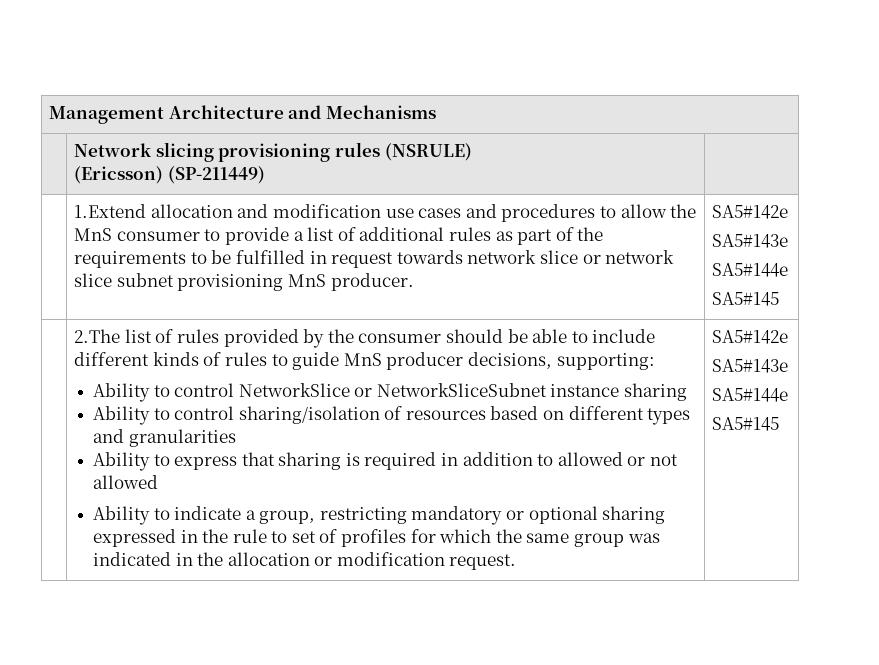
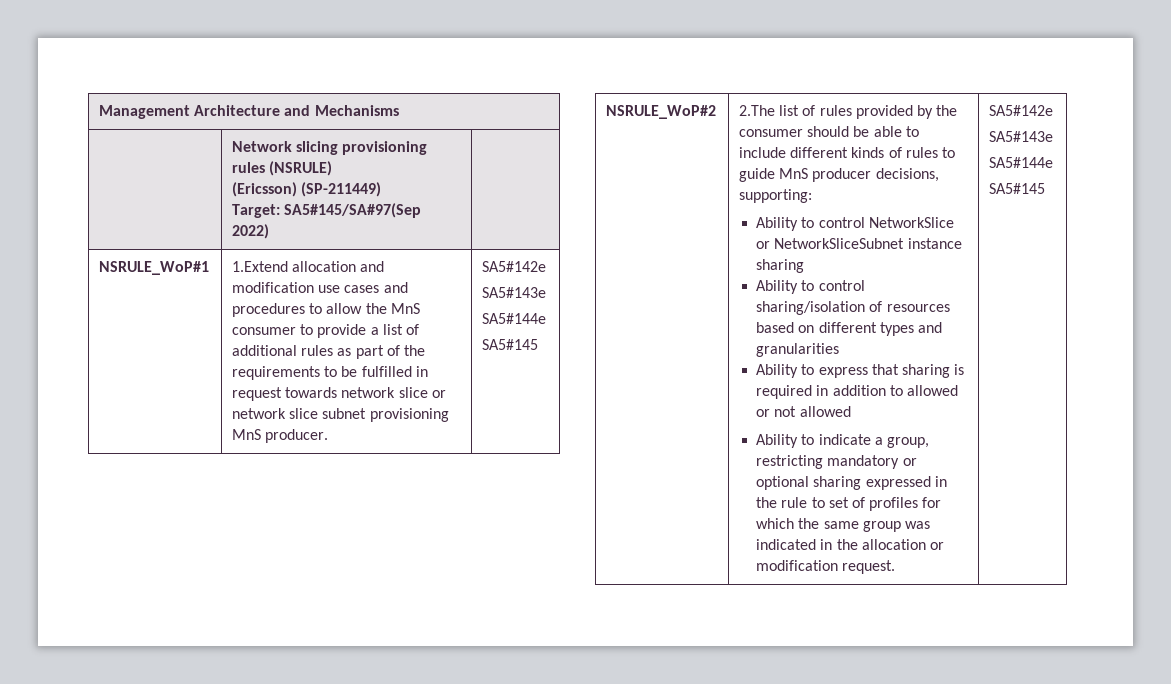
(265, 175) | // -> [232,203,422,218] [232,224,270,239] [99,261,210,275] // Target: SA5#145/SA#97(Sep 2022) | // NSRULE_WoP#1
(780, 299) none -> [606,105,717,119] NSRULE_WoP#2

